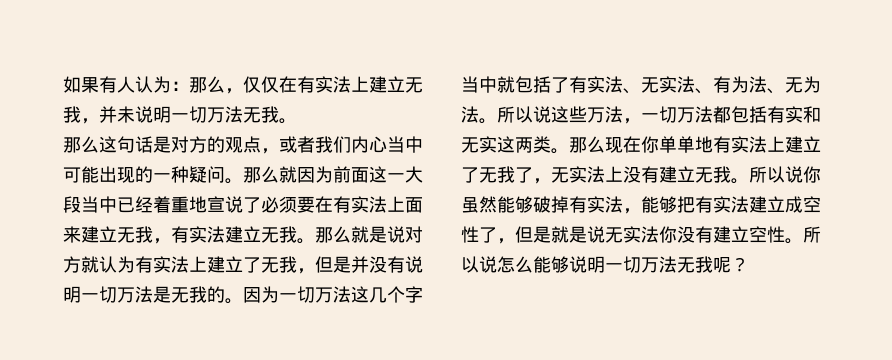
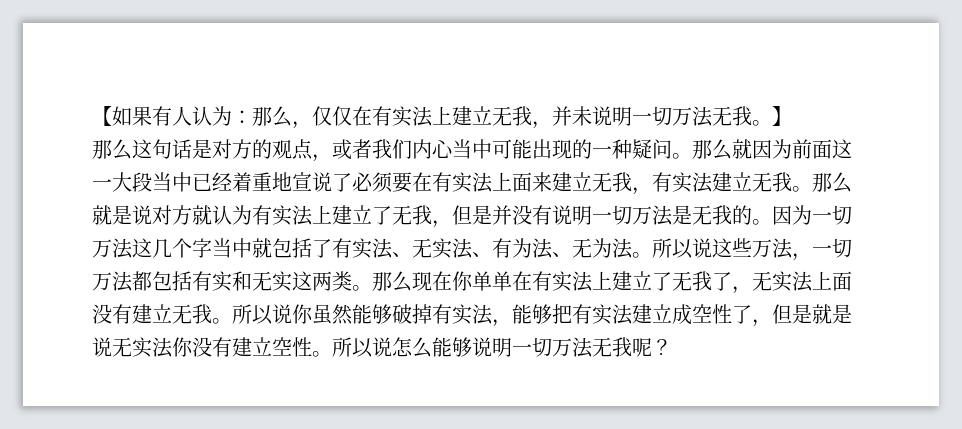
(63, 84) none -> [92,106,112,126] 【
(297, 121) none -> [772,106,792,126] 】
[695,136,713,153] 地 -> [512,271,532,291] 在
(623, 174) none -> [832,271,852,291] 面

